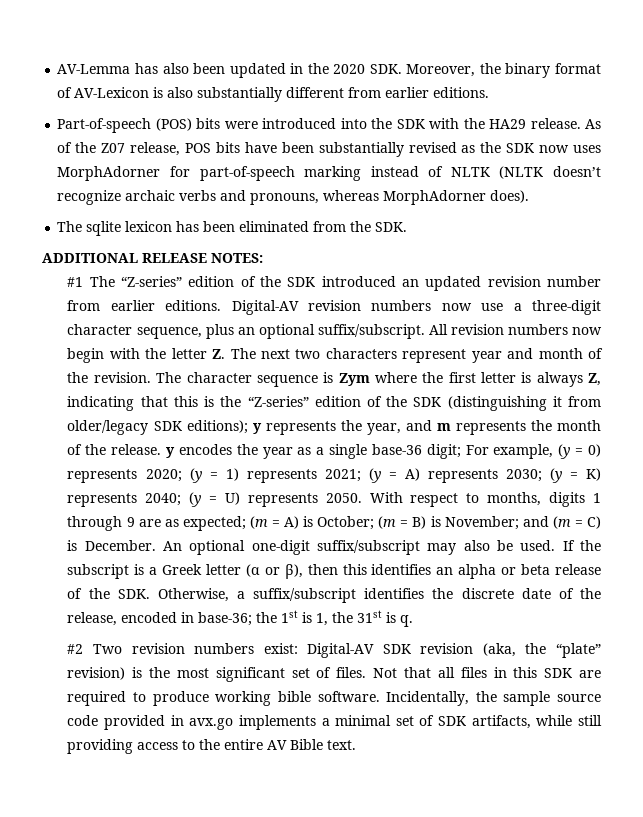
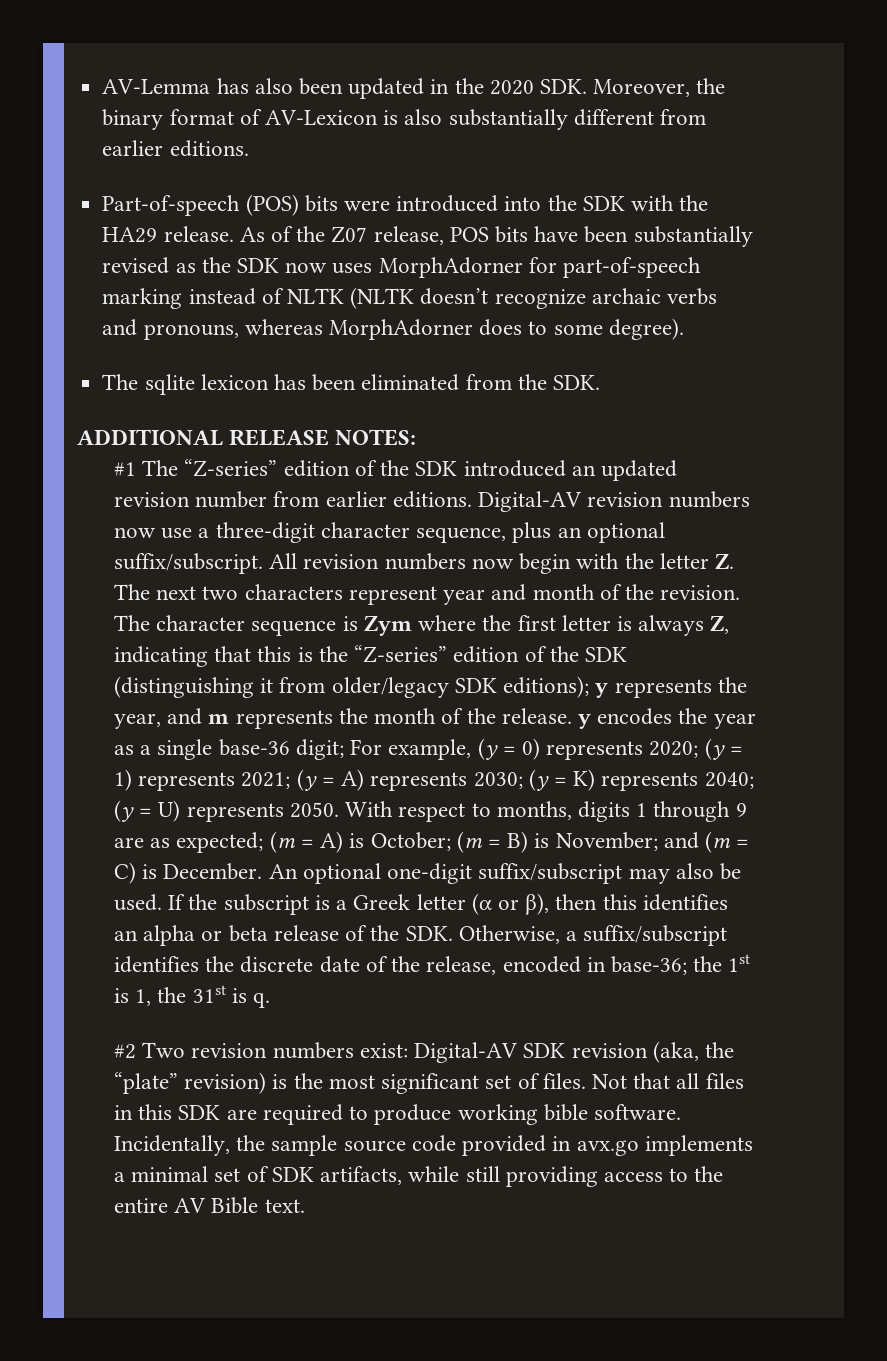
[490,190,530,203] does). -> [479,318,684,340] does to some degree).

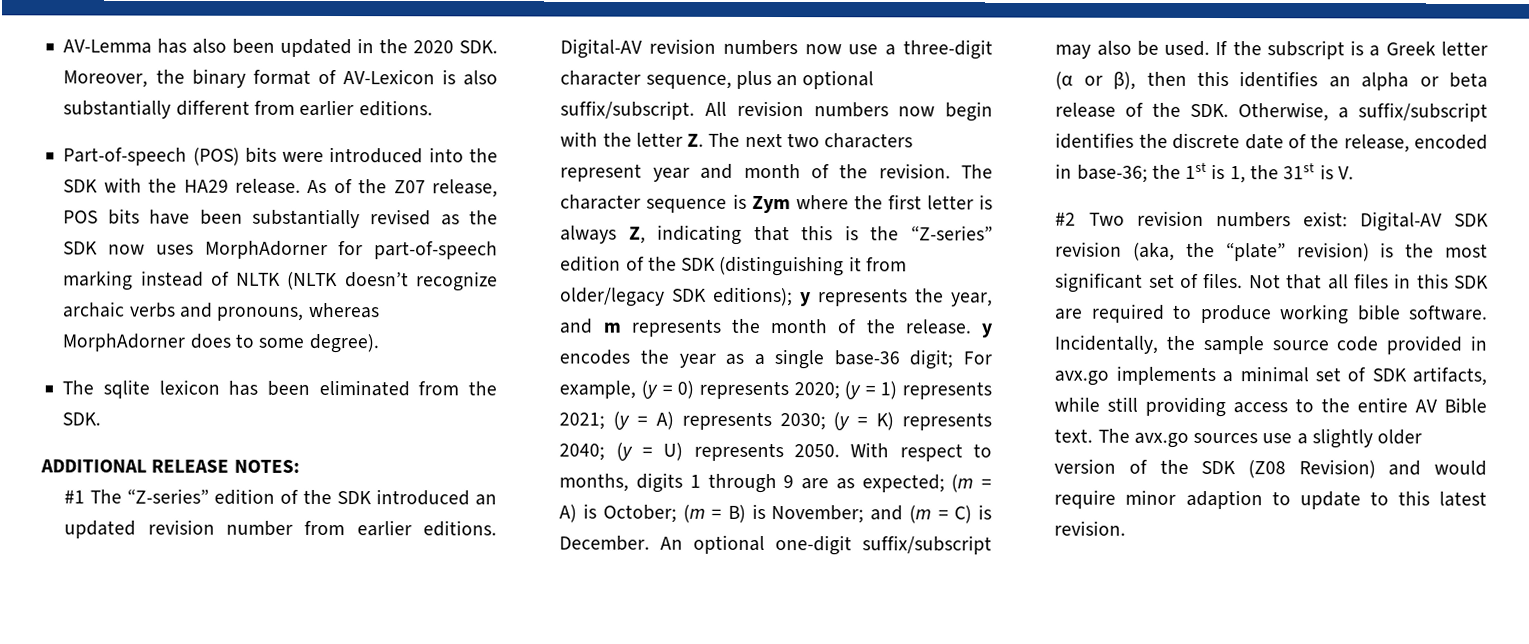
[253,992,271,1008] q. -> [1337,166,1354,180] V.
(305, 1206) none -> [1097,428,1423,449] [1054,458,1487,479] [1054,489,1487,510] [1054,520,1127,536] The avx.go sources use a slightly older version of the SDK (Z08 Revision) and would require minor adaption to update to this latest revision.

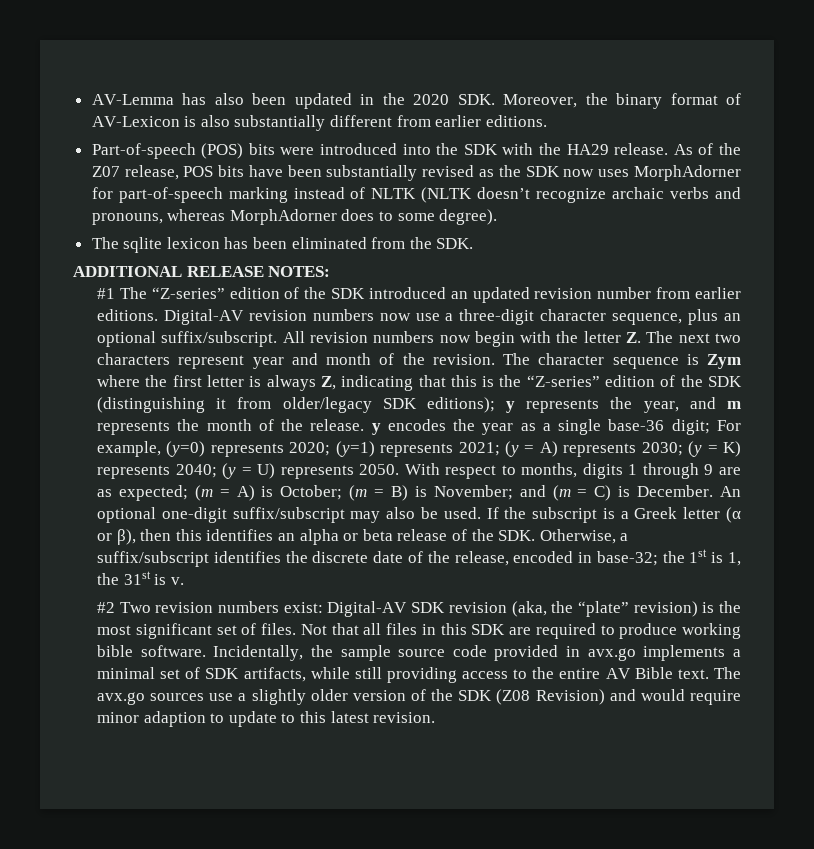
[641,380,898,400] (y = 0) represents 2020; (y = 1) -> [166,441,375,457] (y=0) represents 2020; (y=1)
[1076,164,1148,183] base-36; -> [596,551,658,566] base-32;
[1337,166,1354,180] V. -> [170,577,184,585] v.

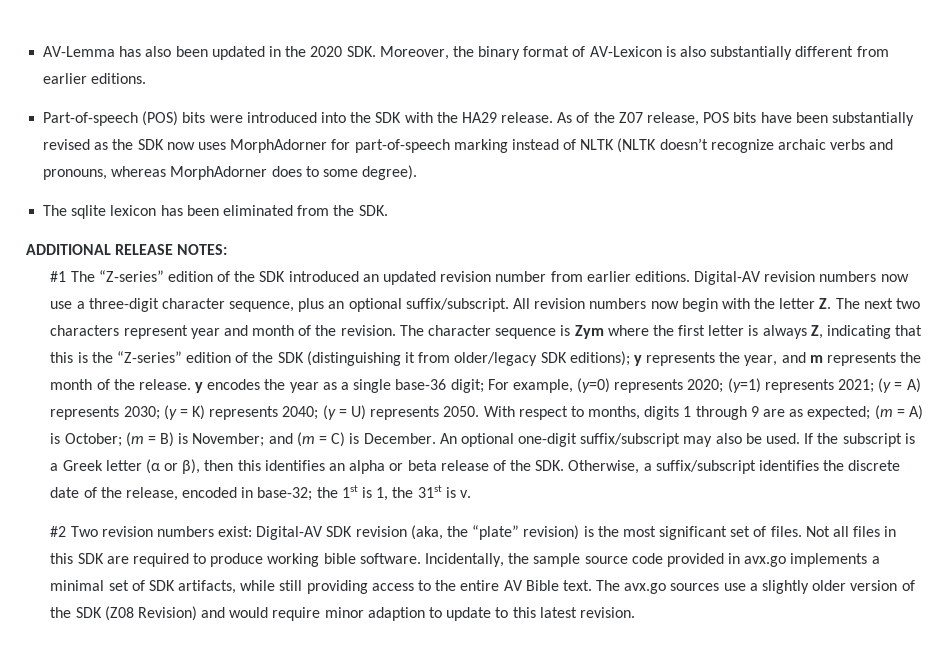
[331,623,359,635] that -> (830, 531) none

